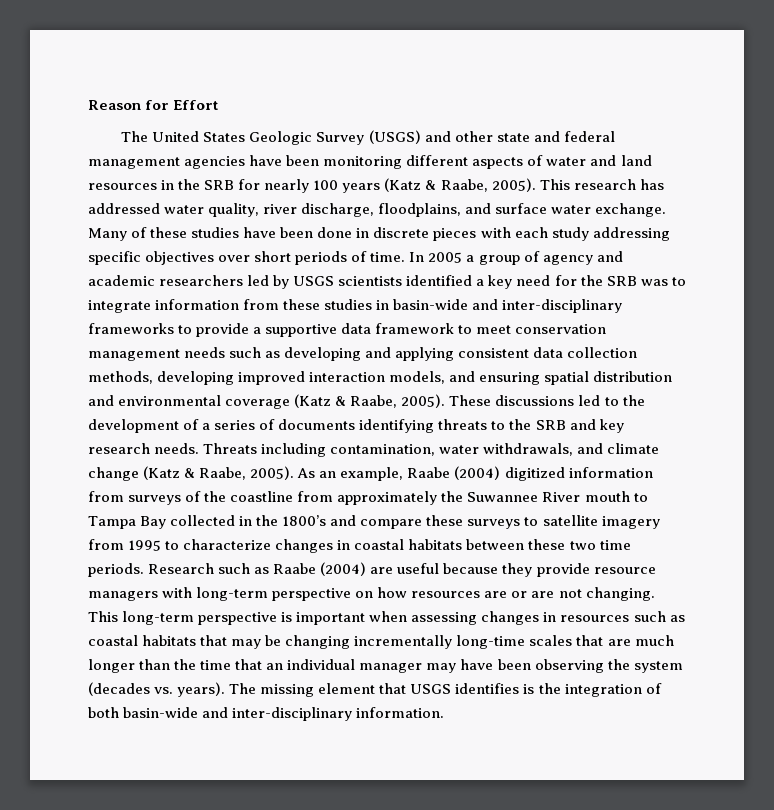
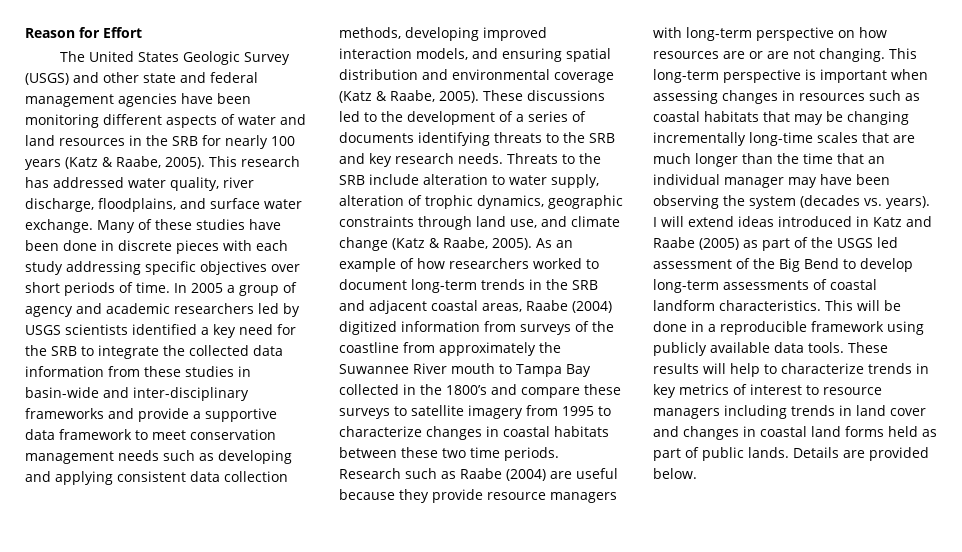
[640,279,668,286] was -> (77, 351) none
(151, 306) none -> [163,345,283,356] the collected data
[178,325,193,334] to -> [108,408,134,419] and
[261,443,574,457] including contamination, water withdrawals, -> [562,153,601,164] [339,174,599,188] [339,195,623,209] [339,216,537,230] to the SRB include alteration to water supply, alteration of trophic dynamics, geographic constraints through land use,
[340,467,404,481] example, -> [339,258,599,272] [339,279,598,293] [339,300,522,314] example of how researchers worked to document long-term trends in the SRB and adjacent coastal areas,
[229,683,662,697] [88,707,445,721] The missing element that USGS identifies is the integration of both basin-wide and inter-disciplinary information. -> [653,216,932,227] [653,237,898,251] [653,258,913,272] [653,279,877,293] [653,300,901,311] [653,321,924,335] [653,342,888,356] [653,363,929,377] [653,384,882,398] [653,405,926,419] [653,426,937,440] [653,447,929,461] [653,468,697,479] I will extend ideas introduced in Katz and Raabe (2005) as part of the USGS led assessment of the Big Bend to develop long-term assessments of coastal landform characteristics. This will be done in a reproducible framework using publicly available data tools. These results will help to characterize trends in key metrics of interest to resource managers including trends in land cover and changes in coastal land forms held as part of public lands. Details are provided below.

